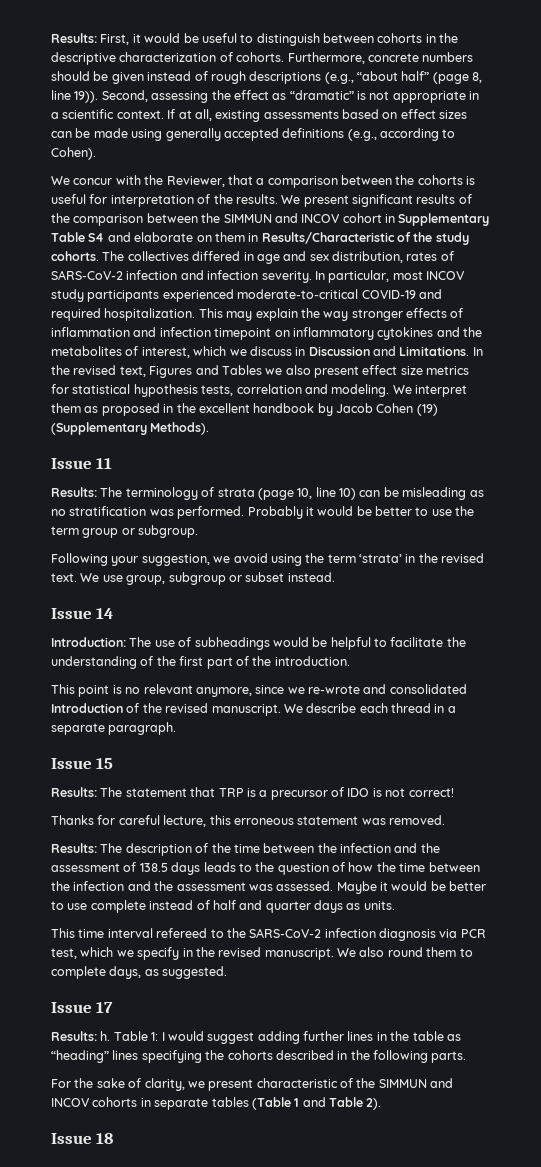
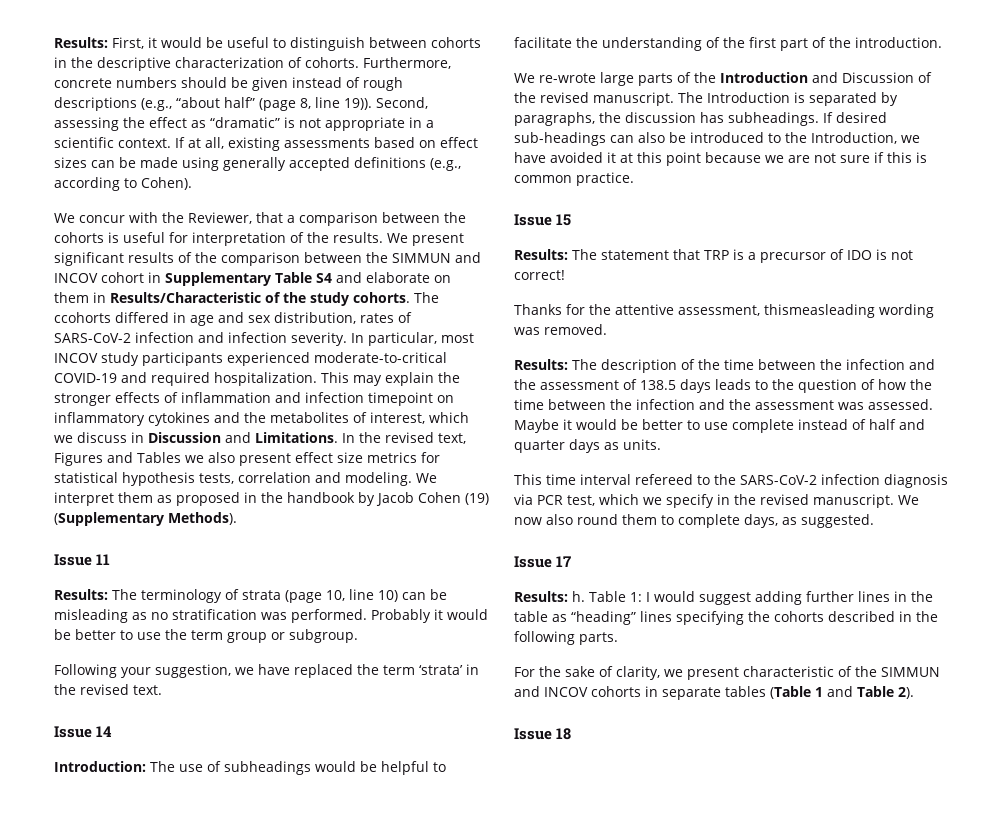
[127,251,189,261] collectives -> [54,312,111,323] ccohorts
[323,311,349,321] way -> (460, 377) none
[198,403,250,413] excellent -> (283, 497) none
[233,553,302,566] avoid using -> [258,664,353,678] have replaced
[80,572,335,585] We use group, subgroup or subset instead. -> (162, 690) none
[51,684,467,697] [51,703,456,716] [51,722,177,735] This point is no relevant anymore, since we re-wrote and consolidated Introduction of the revised manuscript. We describe each thread in a separate paragraph. -> [514,72,932,86] [514,92,898,106] [514,112,887,126] [514,132,920,146] [514,152,927,166] [514,172,634,186] We re-wrote large parts of the Introduction and Discussion of the revised manuscript. The Introduction is separated by paragraphs, the discussion has subheadings. If desired sub-headings can also be introduced to the Introduction, we have avoided it at this point because we are not sure if this is common practice.
[118,815,359,827] careful lecture, this erroneous statement -> [589,304,934,318] the attentive assessment, thismeasleading wording
(356, 952) none -> [514,517,542,525] now

